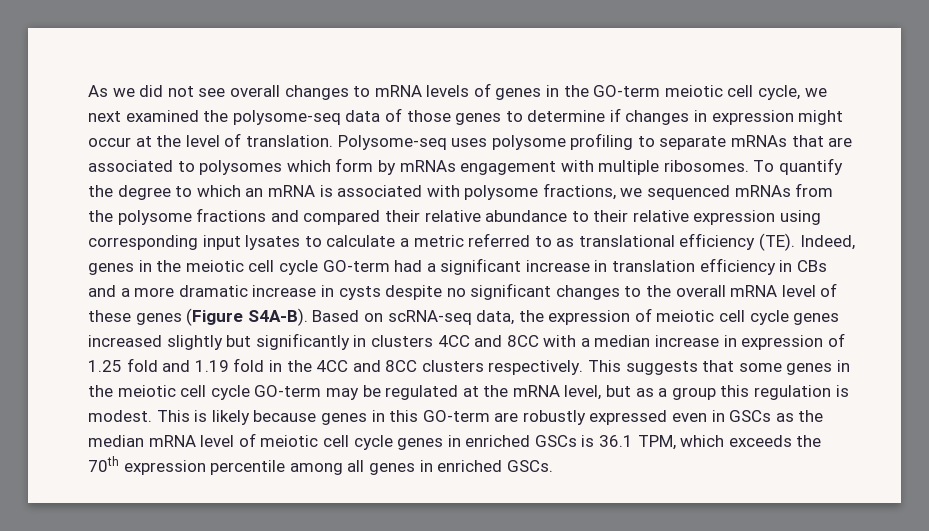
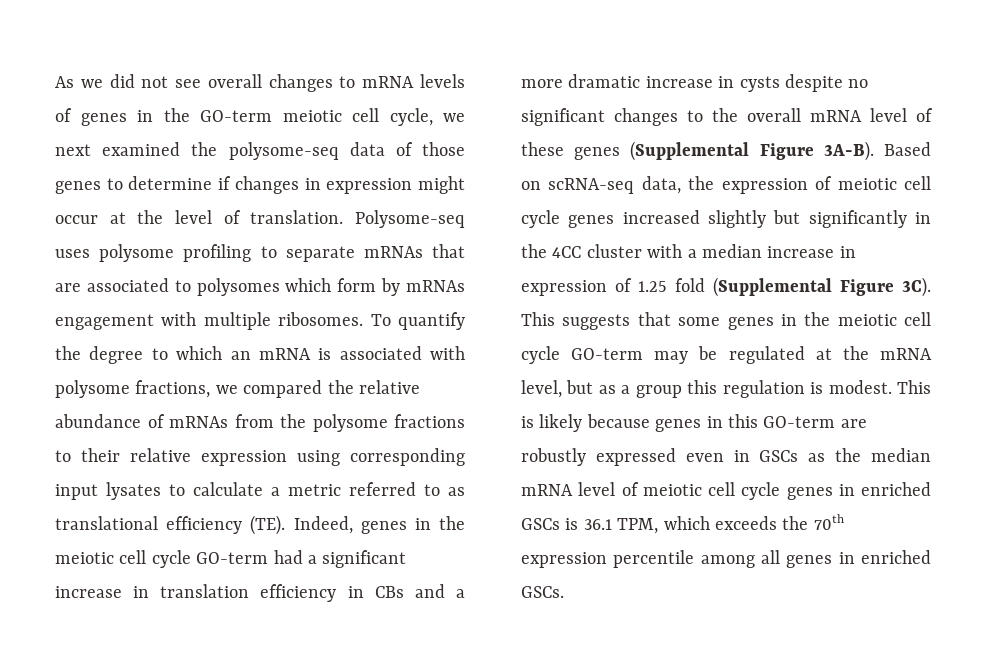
[647,185,731,200] sequenced -> [243,380,420,398] [55,414,165,428] compared the relative abundance of
[270,210,568,225] and compared their relative abundance -> (465, 421) none
[186,308,308,326] (Figure S4A-B). -> [630,141,874,161] (Supplemental Figure 3A-B).
[370,335,539,347] clusters 4CC and 8CC -> [521,244,642,258] the 4CC cluster
[162,358,584,375] and 1.19 fold in the 4CC and 8CC clusters respectively. -> [713,277,931,297] (Supplemental Figure 3C).

